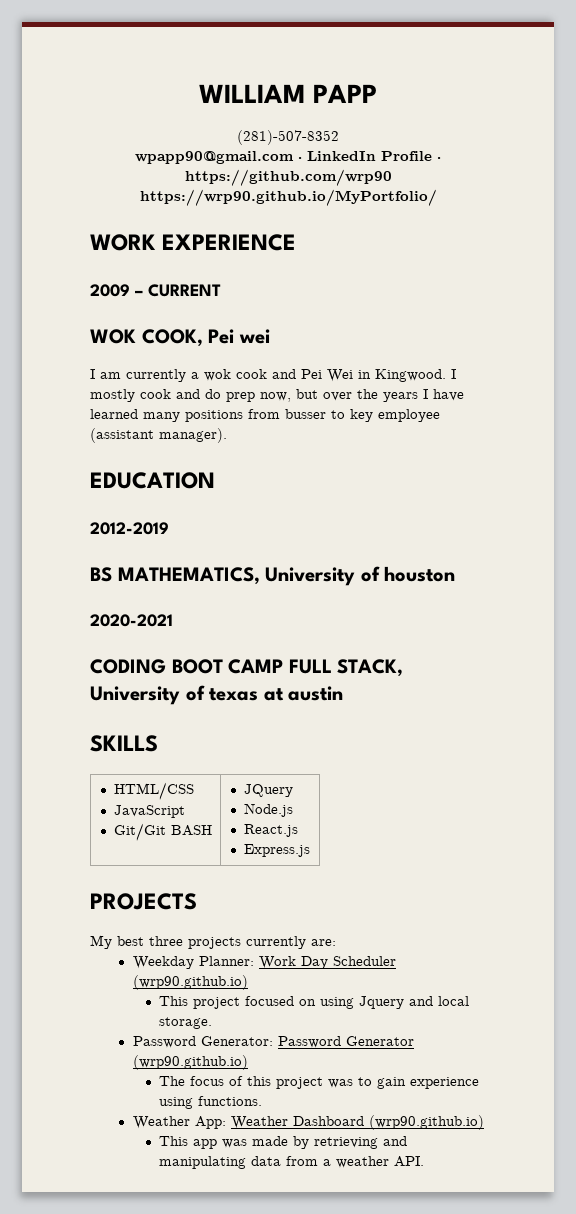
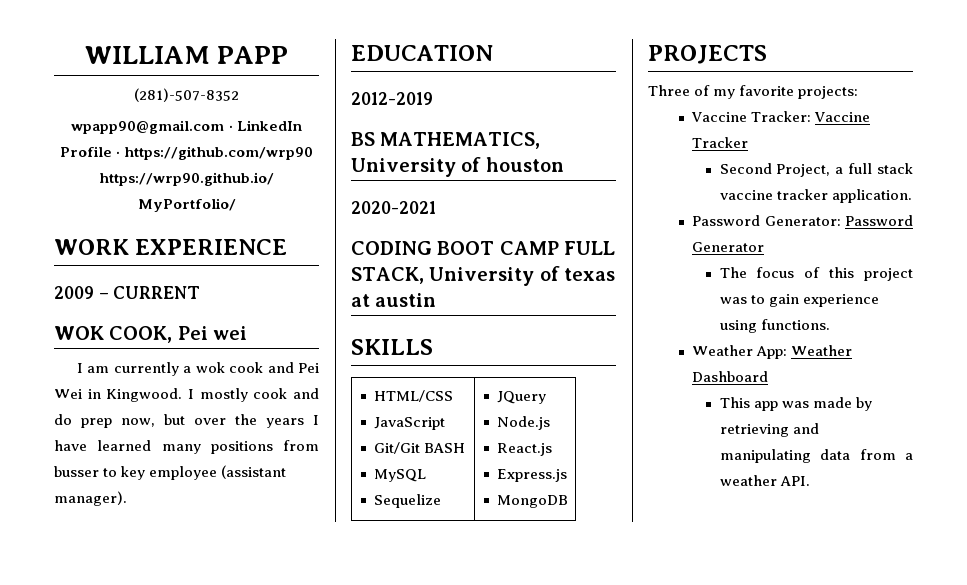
(212, 830) none -> [374,469,427,482] [374,494,442,508] // MySQL // Sequelize
(310, 850) none -> [497,495,569,508] // MongoDB
[90,935,336,949] [132,956,396,969] [132,975,248,990] [159,996,470,1009] [159,1017,213,1029] My best three projects currently are: // Weekday Planner: Work Day Scheduler (wrp90.github.io) // This project focused on using Jquery and local storage. -> [648,85,859,99] [691,111,871,122] [692,137,749,148] [719,163,913,177] [719,189,912,203] Three of my favorite projects: // Vaccine Tracker: Vaccine Tracker // Second Project, a full stack vaccine tracker application.
[132,1055,248,1070] (wrp90.github.io) -> (765, 247) none
[368,1115,484,1130] (wrp90.github.io) -> (769, 376) none

